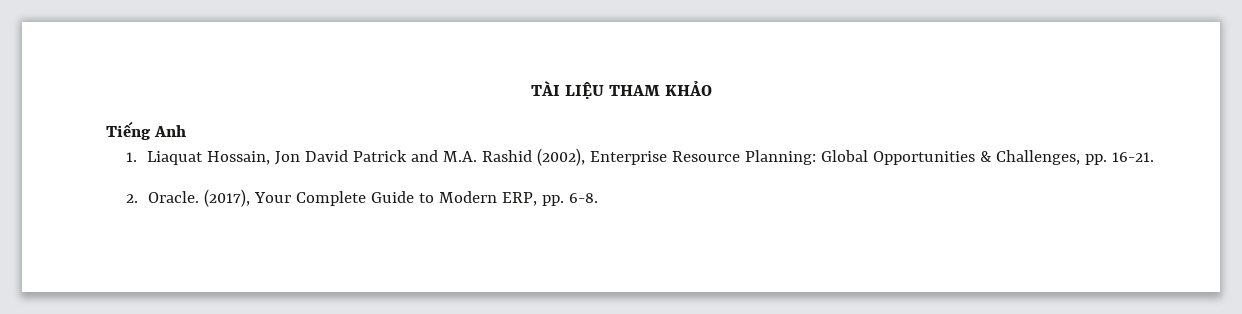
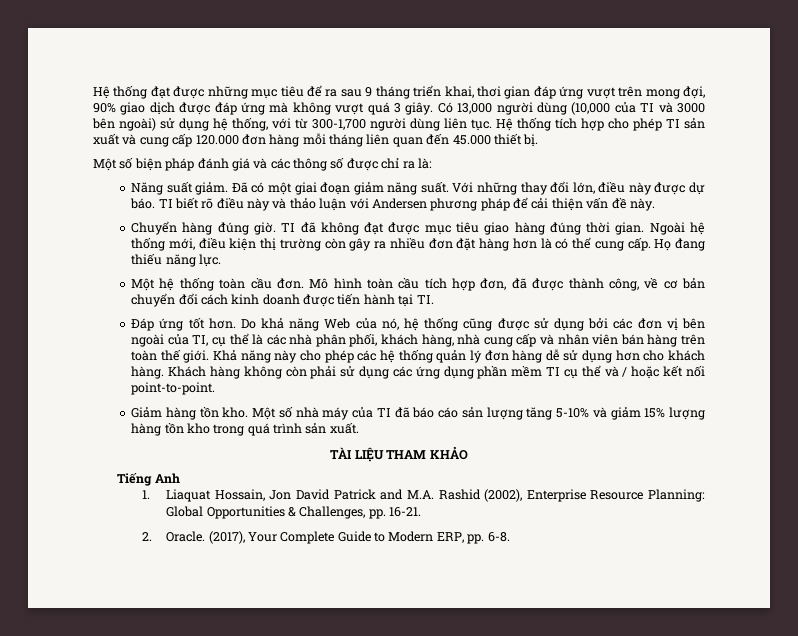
(530, 88) none -> [93,85,706,99] [93,101,705,115] [92,117,705,131] [93,133,539,147] [93,157,432,171] [131,181,705,195] [130,197,655,211] [131,221,705,235] [131,237,705,251] [131,253,221,267] [131,277,705,291] [131,293,434,307] [131,317,705,331] [131,333,706,347] [131,349,706,363] [131,365,706,379] [131,382,216,395] [131,406,705,420] [131,422,359,436] Hệ thống đạt được những mục tiêu để ra sau 9 tháng triển khai, thơi gian đáp ứng vượt trên mong đợi, 90% giao dịch được đáp ứng mà không vượt quá 3 giây. Có 13,000 người dùng (10,000 của TI và 3000 bên ngoài) sử dụng hệ thống, với từ 300-1,700 người dùng liên tục. Hệ thống tích hợp cho phép TI sản xuất và cung cấp 120.000 đơn hàng mỗi tháng liên quan đến 45.000 thiết bị. // Một số biện pháp đánh giá và các thông số được chỉ ra là: // Năng suất giảm. Đã có một giai đoạn giảm năng suất. Với những thay đổi lớn, điều này được dự báo. TI biết rõ điều này và thảo luận với Andersen phương pháp để cải thiện vấn đề này. // Chuyển hàng đúng giờ. TI đã không đạt được mục tiêu giao hàng đúng thời gian. Ngoài hệ thống mới, điều kiện thị trường còn gây ra nhiều đơn đặt hàng hơn là có thể cung cấp. Họ đang thiếu năng lực. // Một hệ thống toàn cầu đơn. Mô hình toàn cầu tích hợp đơn, đã được thành công, về cơ bản chuyển đổi cách kinh doanh được tiến hành tại TI. // Đáp ứng tốt hơn. Do khả năng Web của nó, hệ thống cũng được sử dụng bởi các đơn vị bên ngoài của TI, cụ thể là các nhà phân phối, khách hàng, nhà cung cấp và nhân viên bán hàng trên toàn thế giới. Khả năng này cho phép các hệ thống quản lý đơn hàng dễ sử dụng hơn cho khách hàng. Khách hàng không còn phải sử dụng các ứng dụng phần mềm TI cụ thể và / hoặc kết nối point-to-point. // Giảm hàng tồn kho. Một số nhà máy của TI đã báo cáo sản lượng tăng 5-10% và giảm 15% lượng hàng tồn kho trong quá trình sản xuất. //

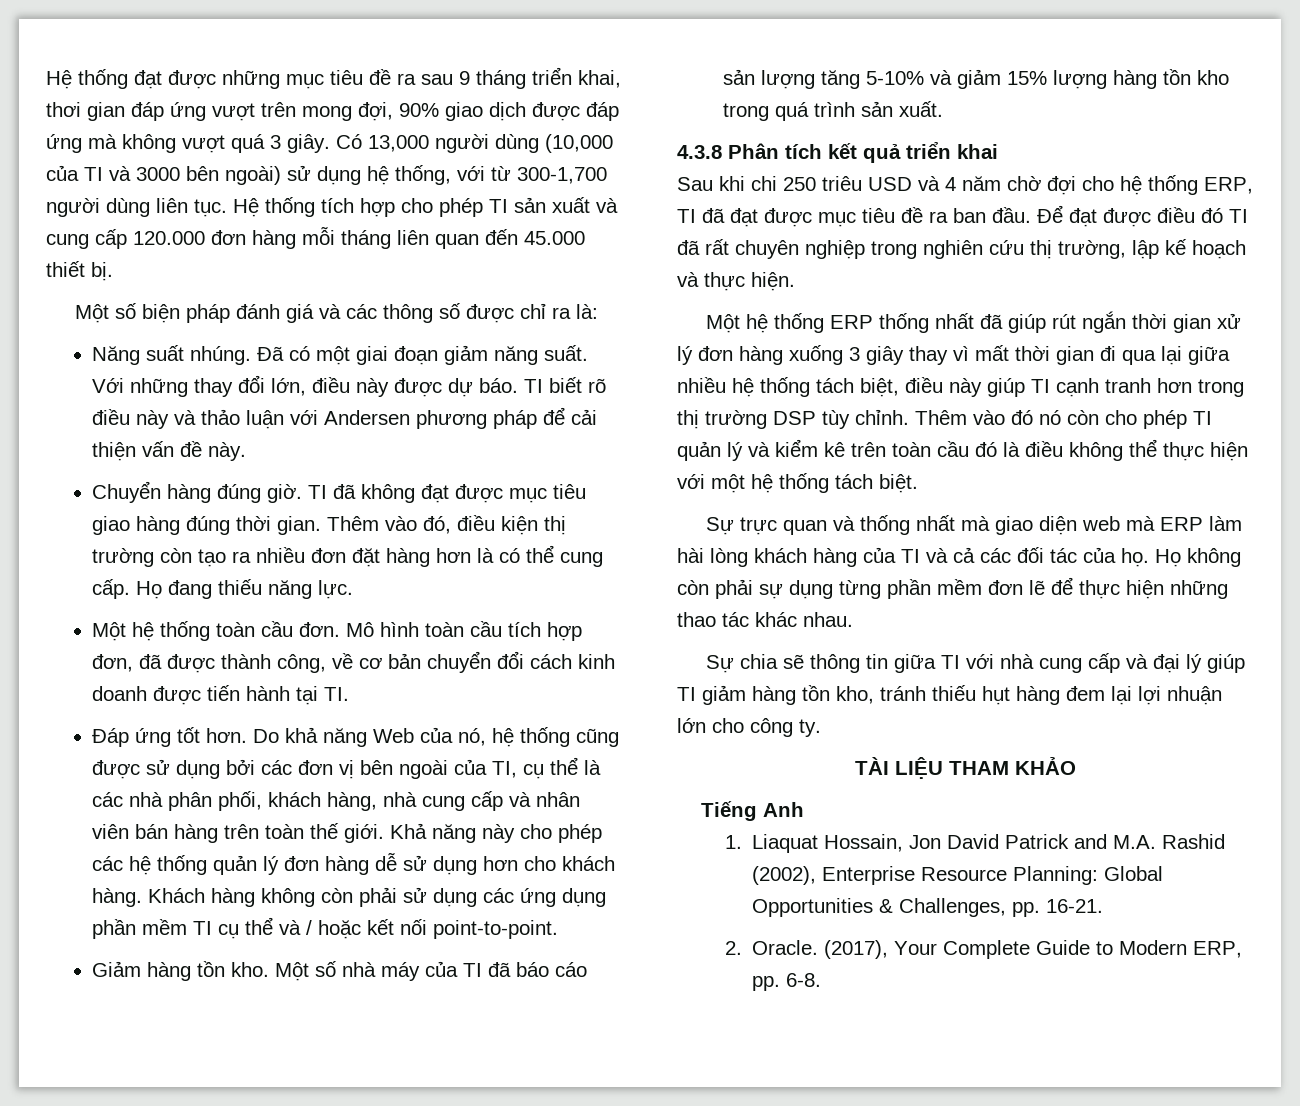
[307,85,322,97] để -> [369,69,391,85] đề
[195,181,229,195] giảm. -> [190,346,252,365] nhúng.
[649,222,705,235] [131,237,195,251] Ngoài hệ thống mới, -> [327,516,452,534] Thêm vào đó,
[349,238,372,251] gây -> [198,549,227,567] tạo
(359, 428) none -> [677,142,998,163] [677,175,1253,195] [677,205,1248,227] [677,239,1246,259] [677,272,795,291] [706,311,1242,333] [677,345,1230,365] [677,377,1244,397] [677,409,1212,429] [677,439,1248,461] [677,473,918,493] [706,515,1243,535] [677,547,1241,567] [677,577,1228,599] [677,612,853,627] [706,653,1246,673] [677,685,1222,705] [677,718,821,737] // 4.3.8 Phân tích kết quả triển khai // Sau khi chi 250 triêu USD và 4 năm chờ đợi cho hệ thống ERP, TI đã đạt được mục tiêu đề ra ban đầu. Để đạt được điều đó TI đã rất chuyên nghiệp trong nghiên cứu thị trường, lập kế hoạch và thực hiện. // Một hệ thống ERP thống nhất đã giúp rút ngắn thời gian xử lý đơn hàng xuống 3 giây thay vì mất thời gian đi qua lại giữa nhiều hệ thống tách biệt, điều này giúp TI cạnh tranh hơn trong thị trường DSP tùy chỉnh. Thêm vào đó nó còn cho phép TI quản lý và kiểm kê trên toàn cầu đó là điều không thể thực hiện với một hệ thống tách biệt. // Sự trực quan và thống nhất mà giao diện web mà ERP làm hài lòng khách hàng của TI và cả các đối tác của họ. Họ không còn phải sự dụng từng phần mềm đơn lẽ để thực hiện những thao tác khác nhau. // Sự chia sẽ thông tin giữa TI với nhà cung cấp và đại lý giúp TI giảm hàng tồn kho, tránh thiếu hụt hàng đem lại lợi nhuận lớn cho công ty.

